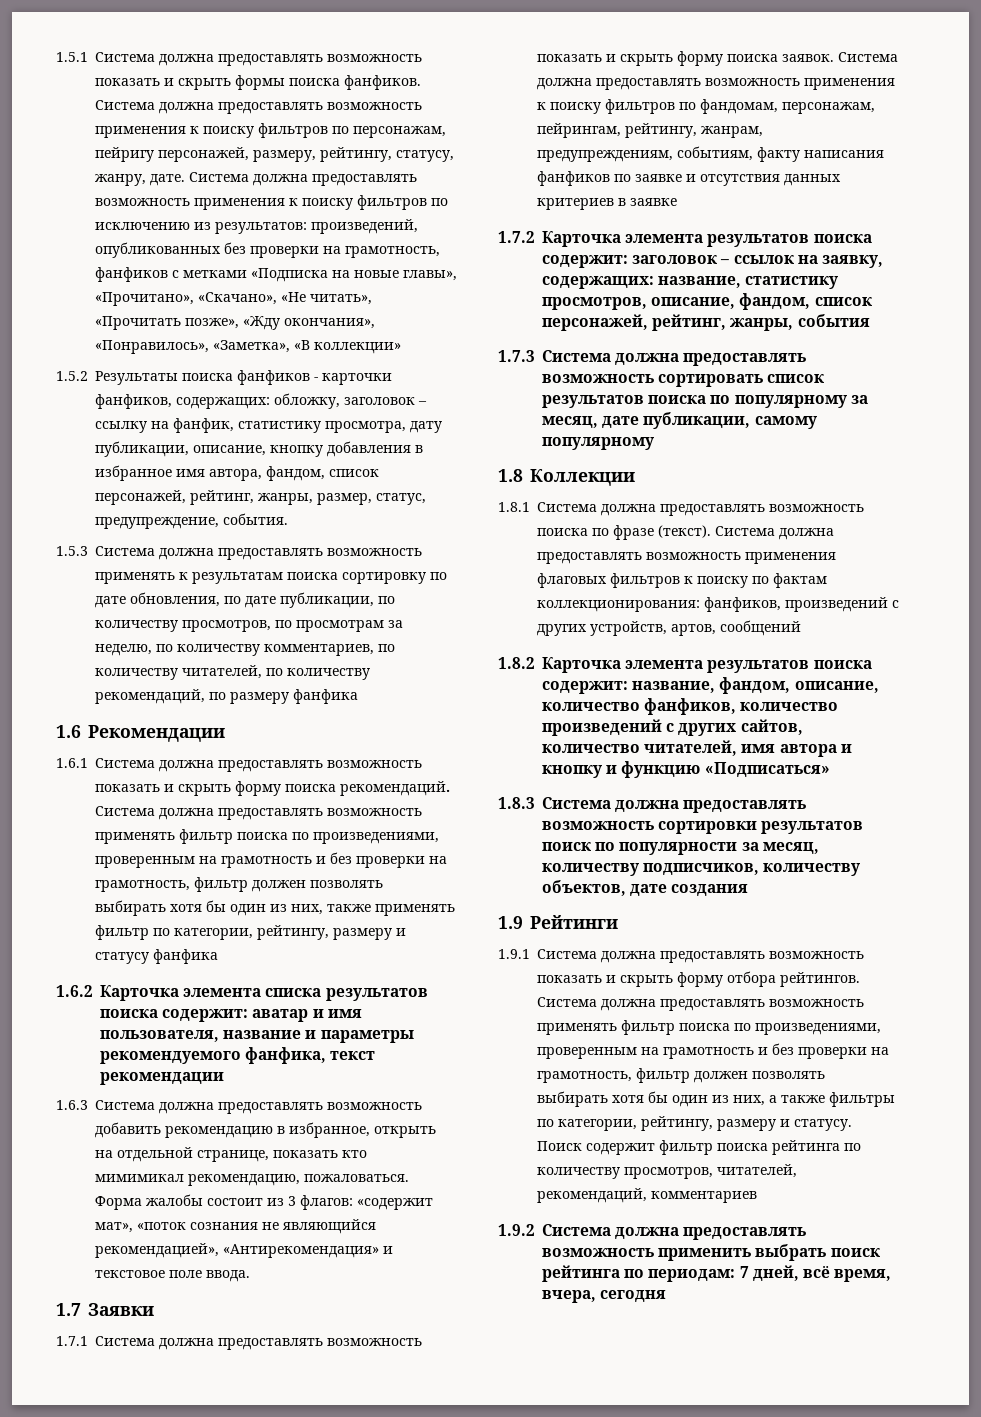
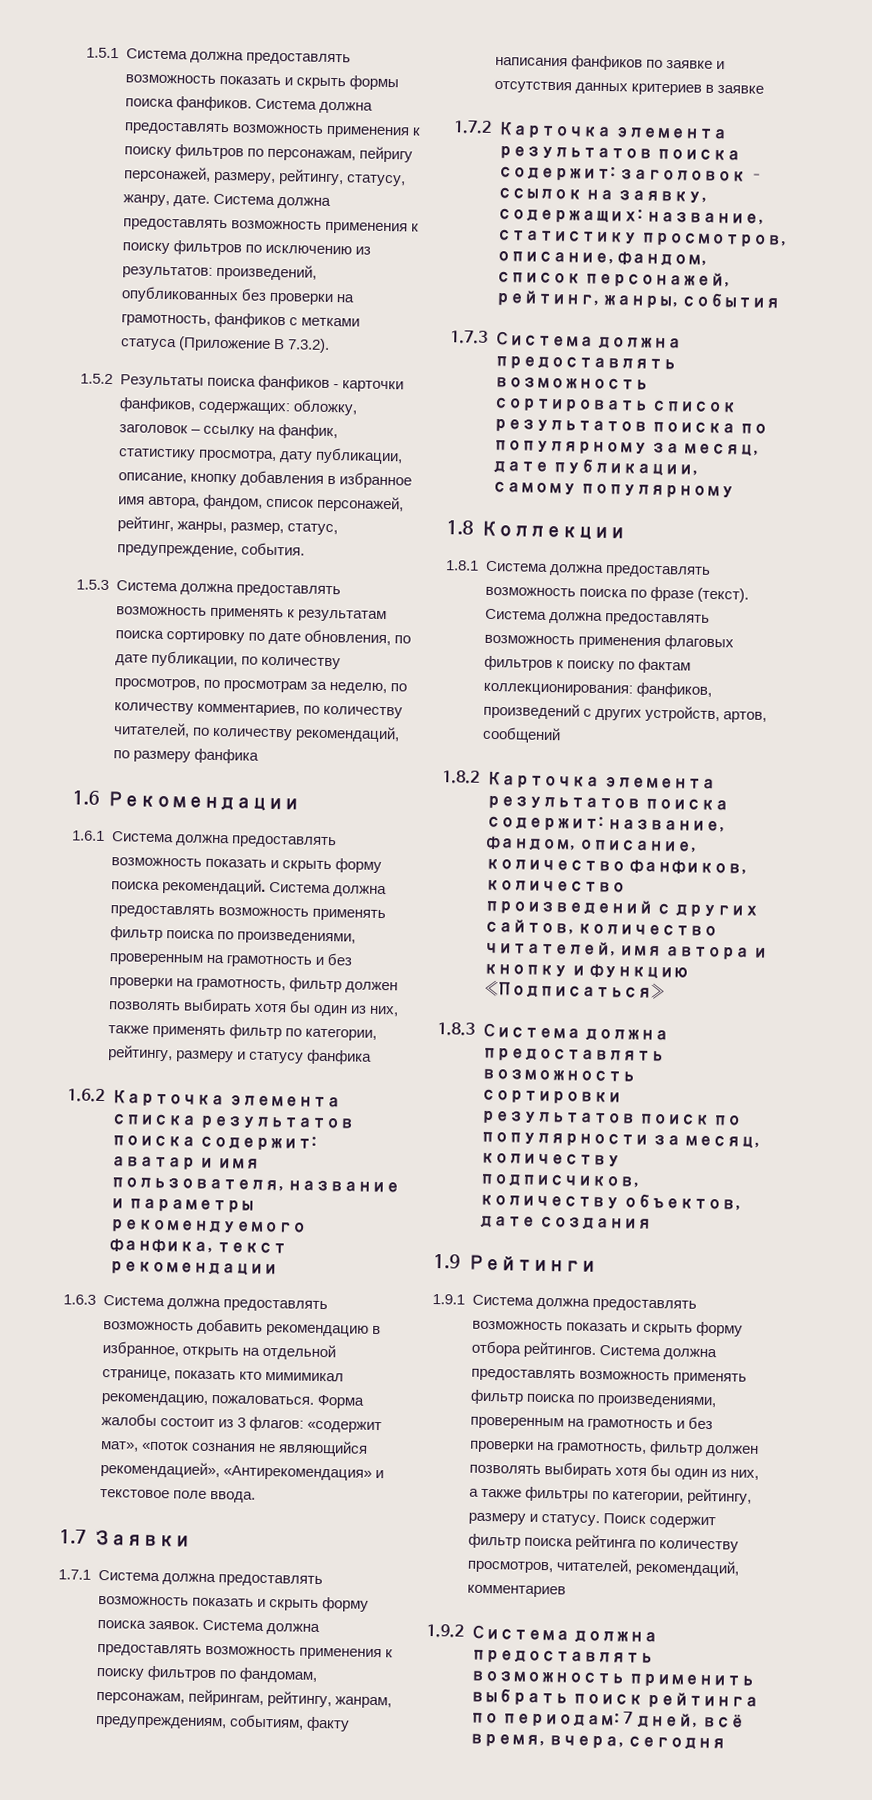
[251,268,457,282] [95,292,372,306] [95,316,375,330] [95,340,401,354] «Подписка на новые главы», «Прочитано», «Скачано», «Не читать», «Прочитать позже», «Жду окончания», «Понравилось», «Заметка», «В коллекции» -> [119,336,330,353] статуса (Приложение B 7.3.2).

